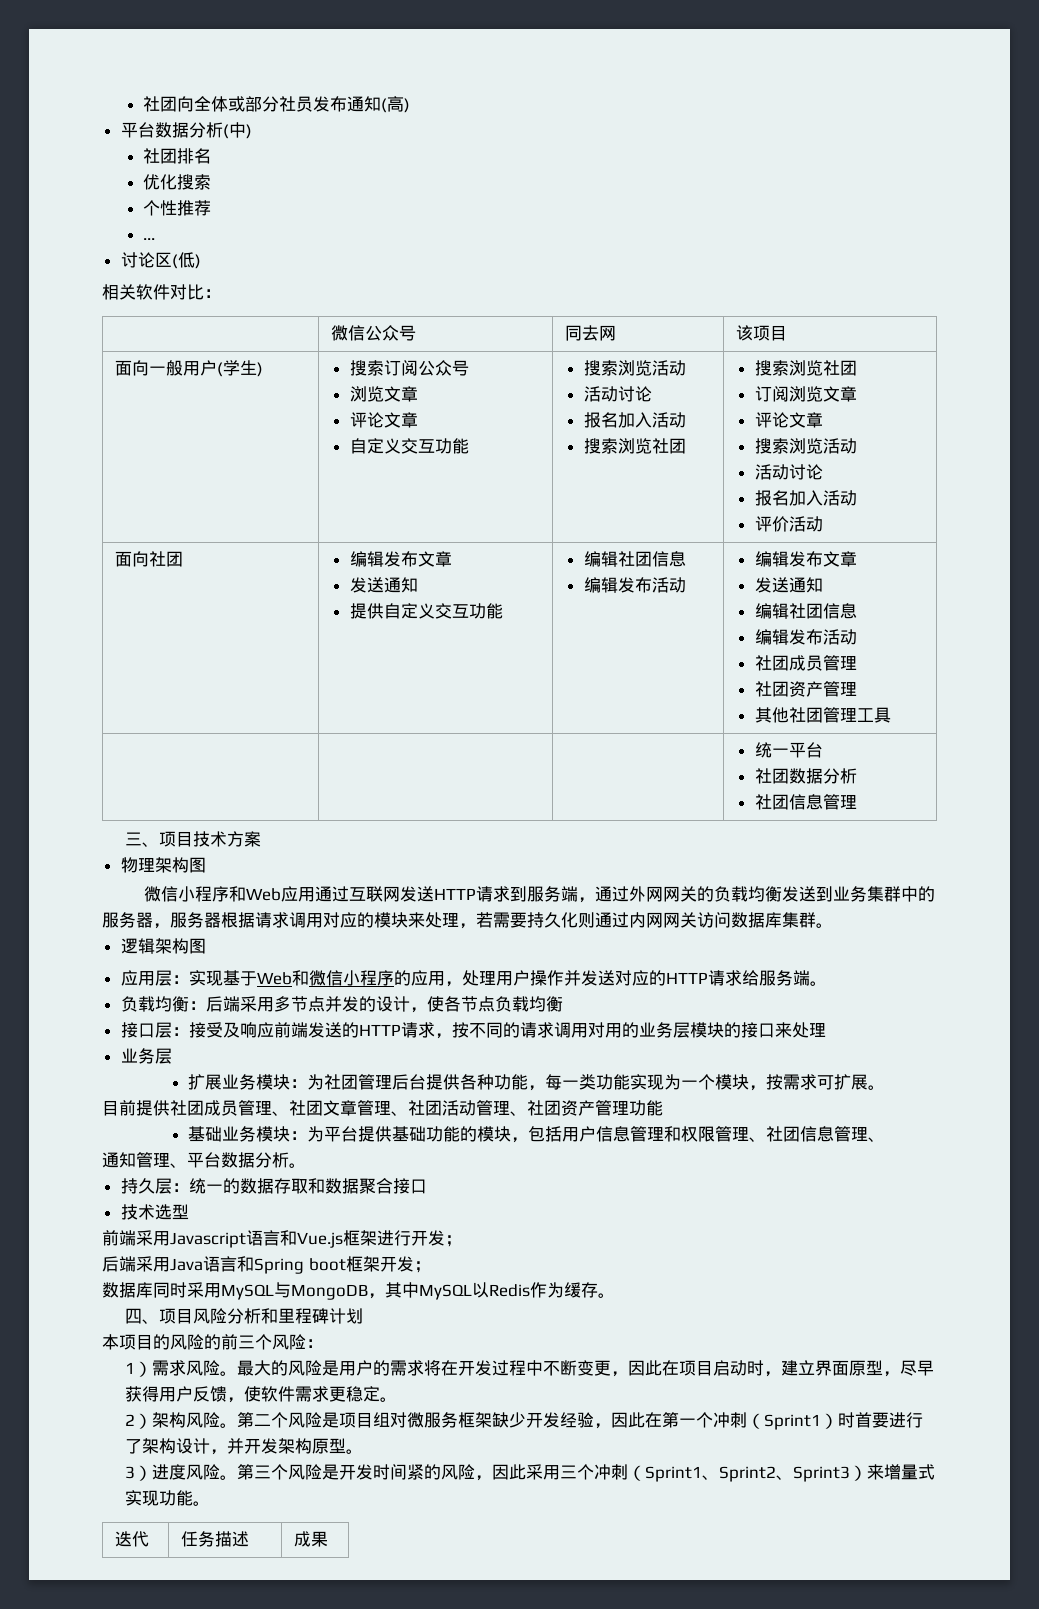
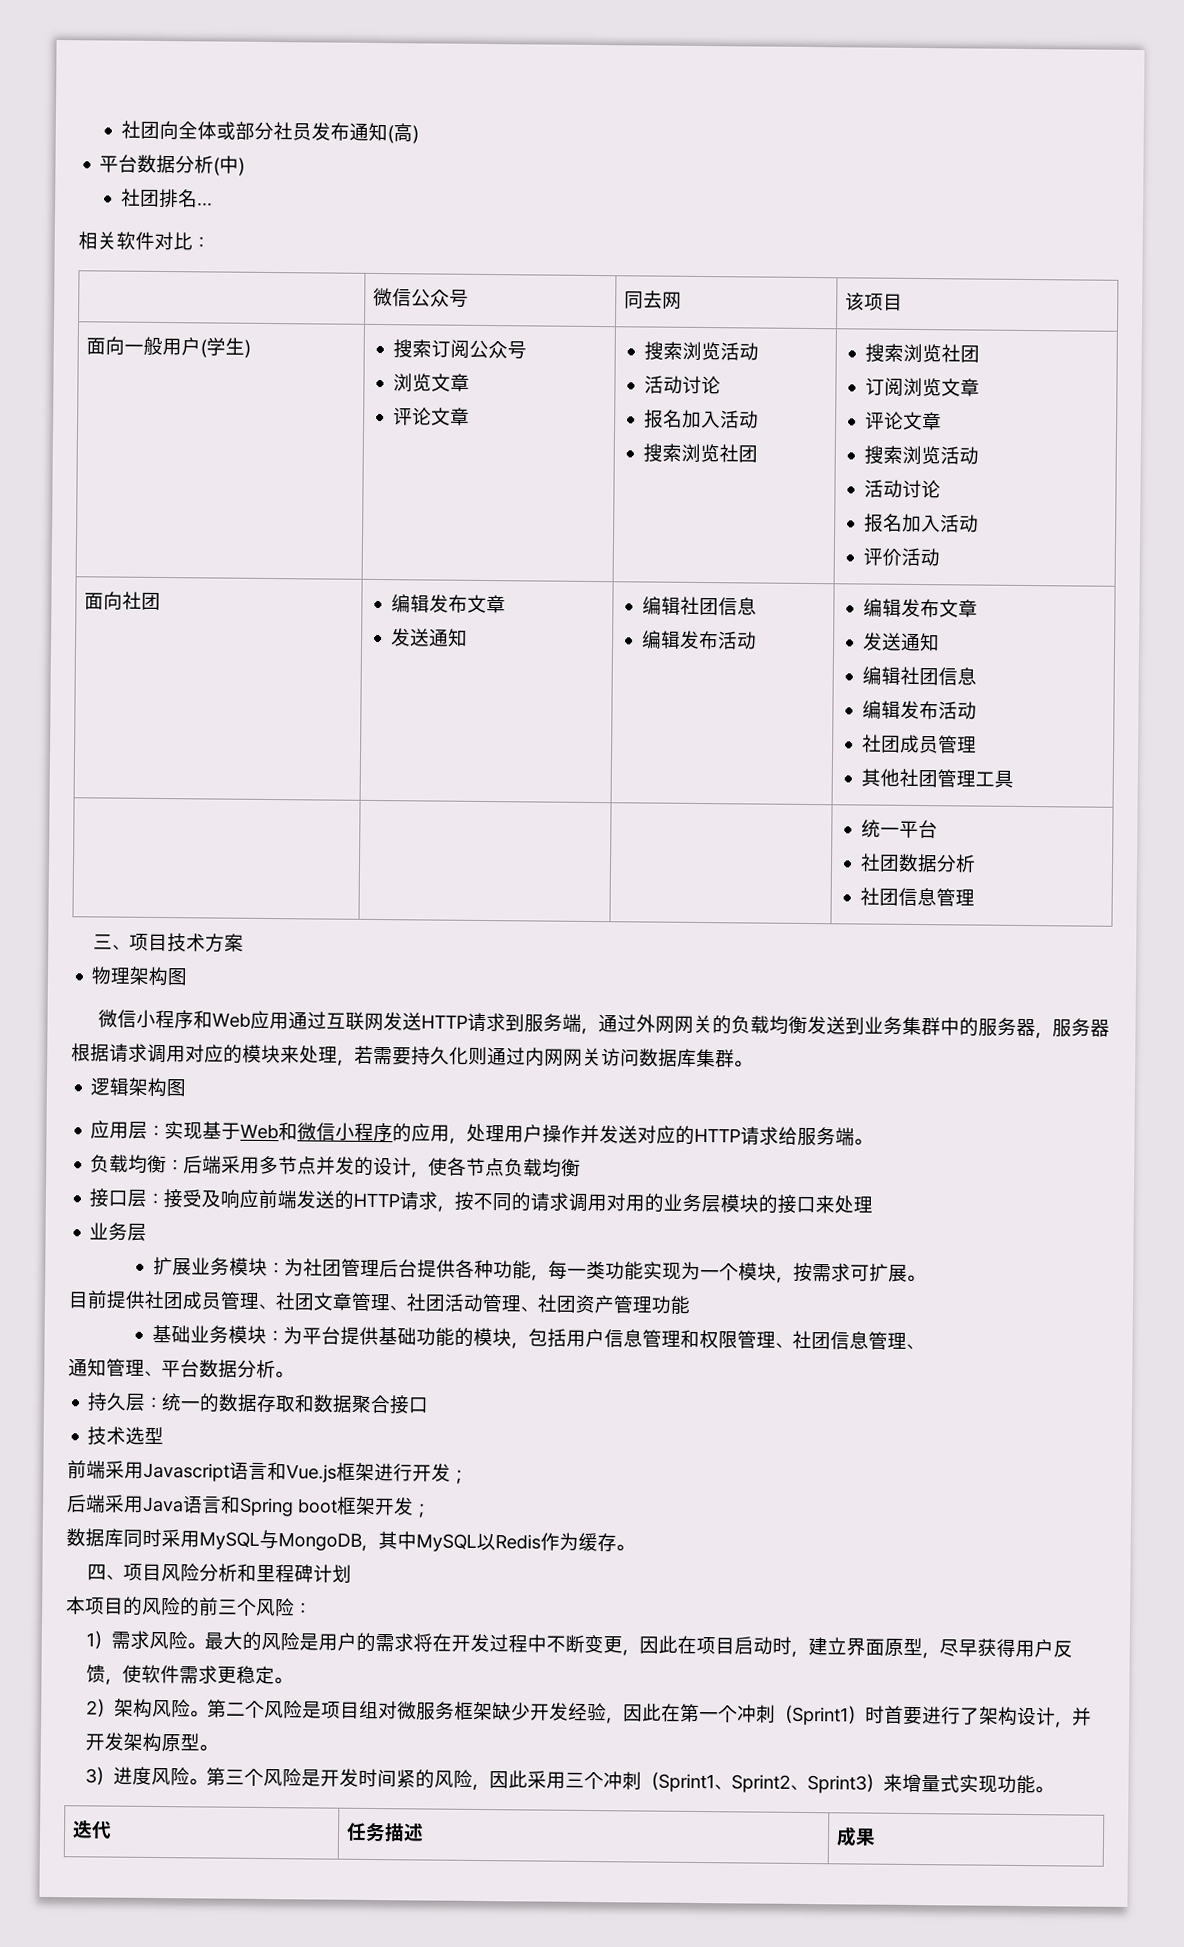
[143,174,212,190] [143,200,212,216] [143,238,156,240] [120,252,201,269] // 优化搜索 // 个性推荐 // ... // 讨论区(低) -> [196,202,213,207] ...
[349,438,469,454] // 自定义交互功能 -> (470, 416) none
[349,603,503,619] // 提供自定义交互功能 -> (468, 637) none
[754,681,857,697] // 社团资产管理 -> (977, 744) none

